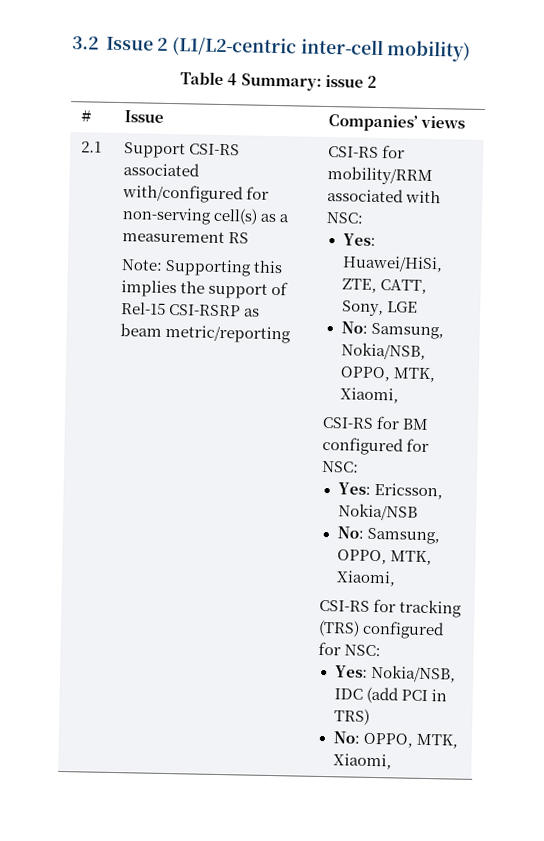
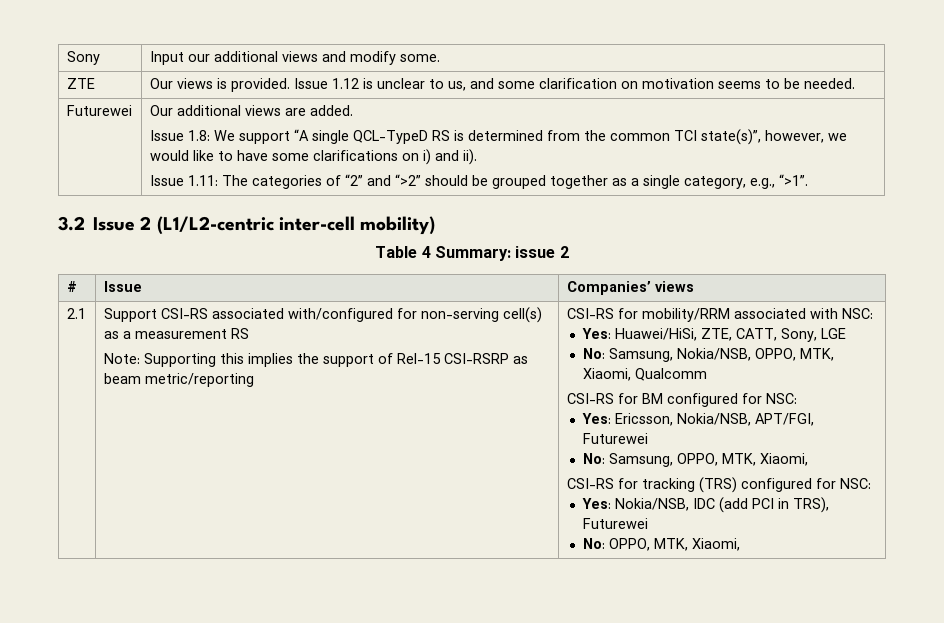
(72, 43) none -> [66,51,100,65] [149,51,440,65] [66,78,95,89] [149,78,855,92] [66,105,132,116] [149,105,353,116] [149,129,847,145] [149,149,477,165] [149,174,808,189] Sony | Input our additional views and modify some. // ZTE | Our views is provided. Issue 1.12 is unclear to us, and some clarification on motivation seems to be needed. // Futurewei | Our additional views are added. // Issue 1.8: We support “A single QCL-TypeD RS is determined from the common TCI state(s)”, however, we would like to have some clarifications on i) and ii). // Issue 1.11: The categories of “2” and “>2” should be grouped together as a single category, e.g., “>1”. //
(399, 395) none -> [634,368,707,381] Qualcomm
[337,503,418,521] Nokia/NSB -> [676,413,814,426] [582,433,648,444] Nokia/NSB, APT/FGI, Futurewei
[333,708,370,725] TRS) -> [792,497,829,513] [582,518,648,529] TRS), Futurewei

